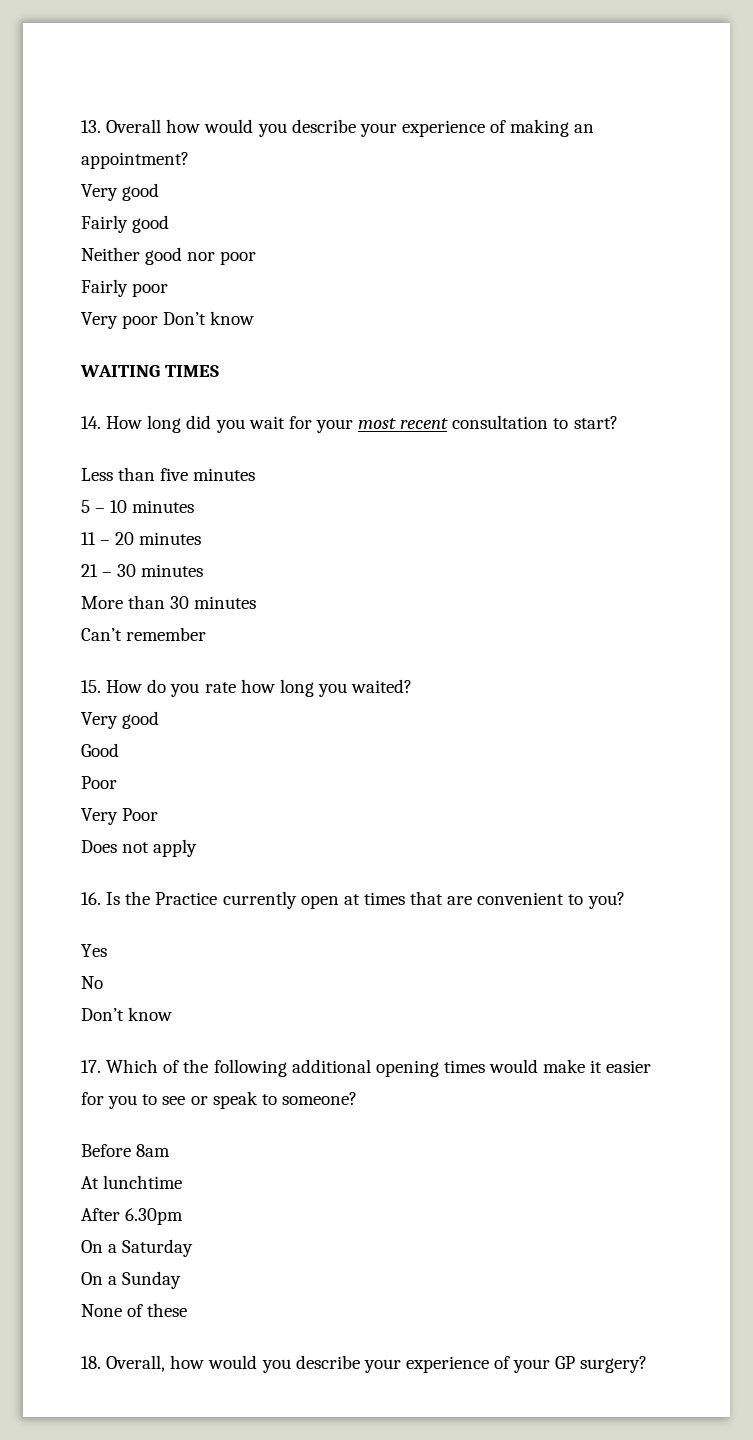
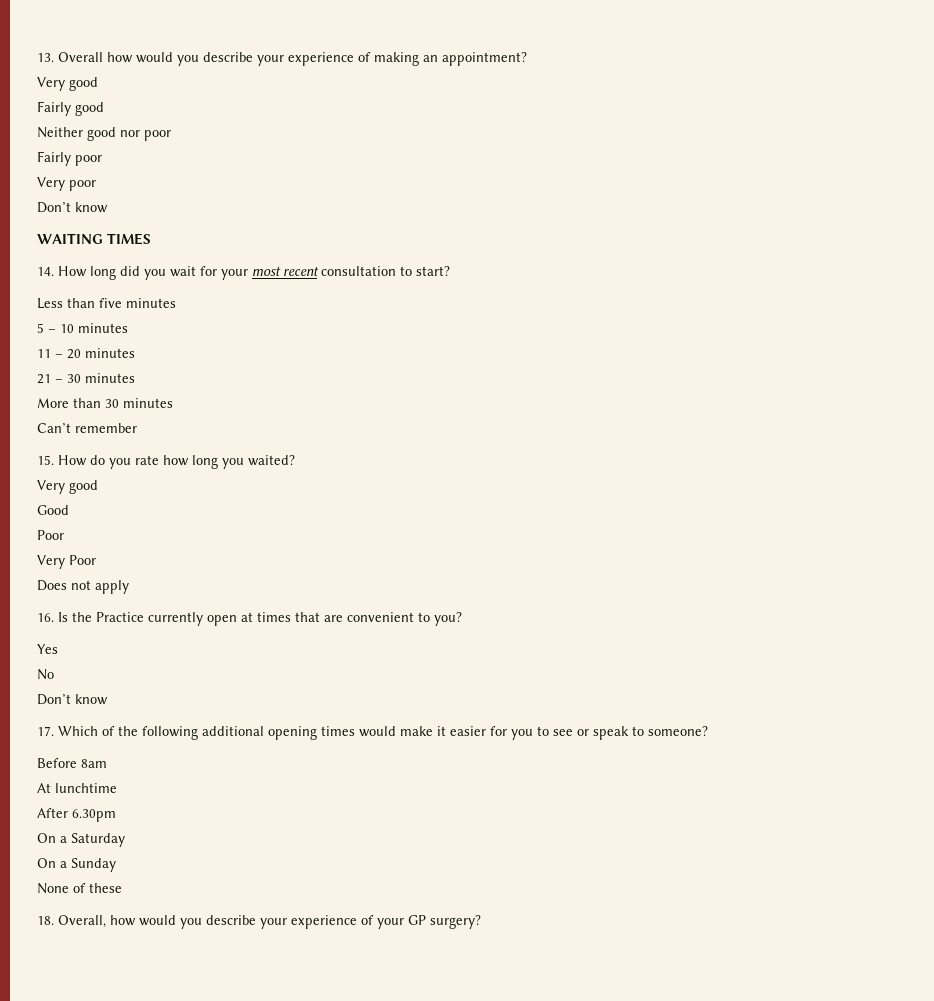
(159, 322) none -> (96, 185) //

